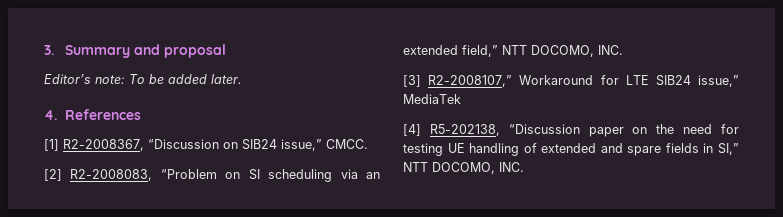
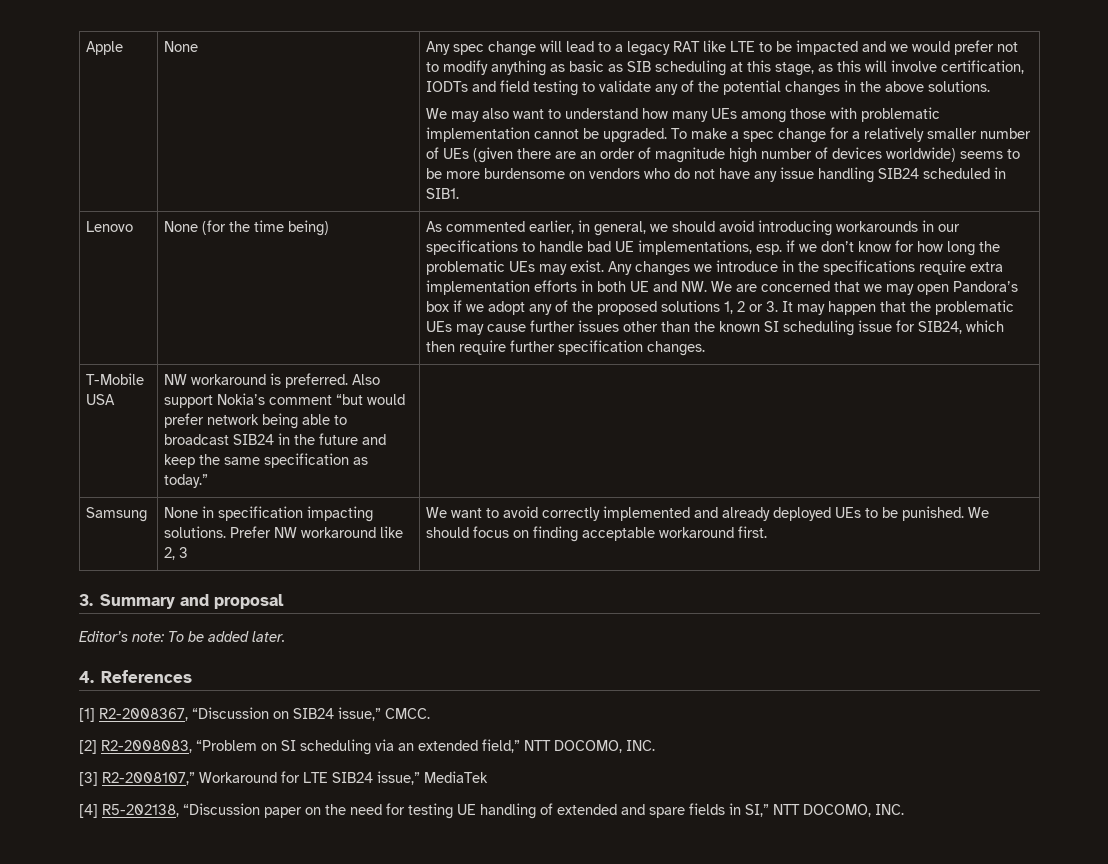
(44, 50) none -> [85,41,123,55] [163,41,198,52] [425,40,1018,56] [425,60,1024,76] [425,80,990,96] [425,107,940,123] [425,127,1031,143] [425,147,1020,163] [425,167,1006,183] [425,188,459,199] [85,221,133,232] [163,220,329,236] [425,220,960,236] [425,240,1000,256] [425,260,1003,276] [425,280,1018,295] [425,300,1014,315] [425,320,1004,336] [425,340,705,356] [85,373,144,385] [85,394,115,405] [163,373,380,388] [163,393,405,408] [163,413,347,429] [163,433,386,445] [163,453,368,468] [163,474,208,488] [85,507,147,522] [163,506,373,522] [163,526,403,538] [163,547,188,560] [425,506,989,521] [425,526,767,542] Apple | None | Any spec change will lead to a legacy RAT like LTE to be impacted and we would prefer not to modify anything as basic as SIB scheduling at this stage, as this will involve certification, IODTs and field testing to validate any of the potential changes in the above solutions. // We may also want to understand how many UEs among those with problematic implementation cannot be upgraded. To make a spec change for a relatively smaller number of UEs (given there are an order of magnitude high number of devices worldwide) seems to be more burdensome on vendors who do not have any issue handling SIB24 scheduled in SIB1. // Lenovo | None (for the time being) | As commented earlier, in general, we should avoid introducing workarounds in our specifications to handle bad UE implementations, esp. if we don’t know for how long the problematic UEs may exist. Any changes we introduce in the specifications require extra implementation efforts in both UE and NW. We are concerned that we may open Pandora’s box if we adopt any of the proposed solutions 1, 2 or 3. It may happen that the problematic UEs may cause further issues other than the known SI scheduling issue for SIB24, which then require further specification changes. // T-Mobile USA | NW workaround is preferred. Also support Nokia’s comment “but would prefer network being able to broadcast SIB24 in the future and keep the same specification as today.” | // Samsung | None in specification impacting solutions. Prefer NW workaround like 2, 3 | We want to avoid correctly implemented and already deployed UEs to be punished. We should focus on finding acceptable workaround first. //

